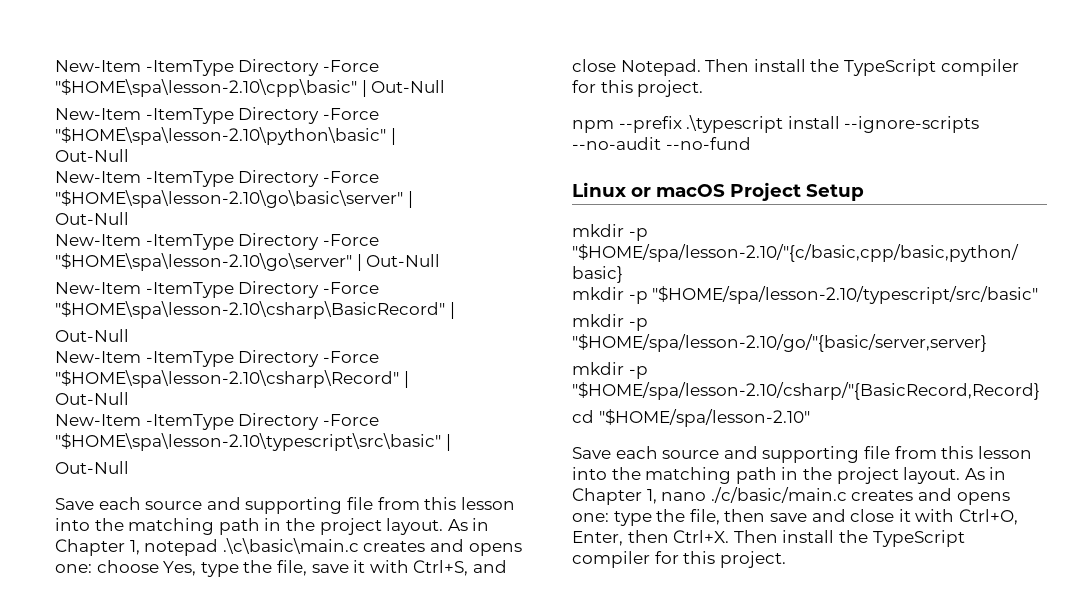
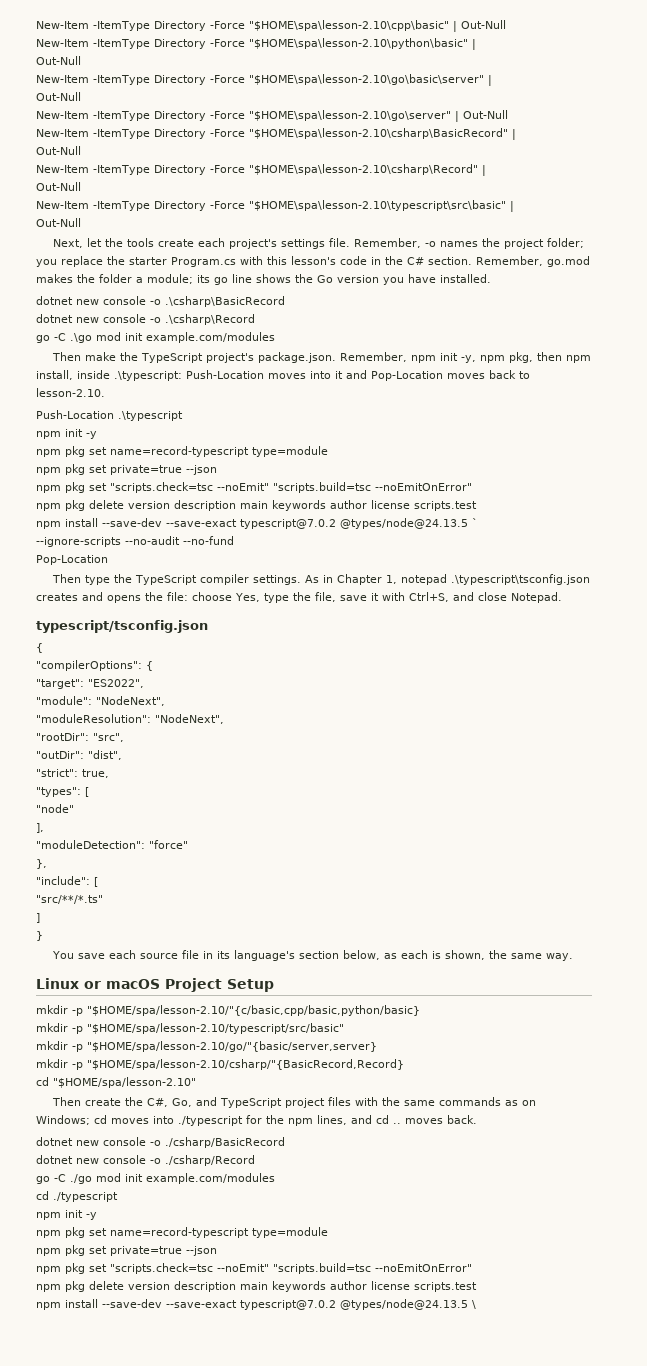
[55,497,515,514] [55,518,444,535] Save each source and supporting file from this lesson into the matching path in the project layout. -> [52,238,584,249] [36,256,590,267] [36,274,491,285] [36,296,285,307] [36,314,255,325] [36,332,275,343] [51,352,591,363] [36,370,530,381] [36,388,105,397] [36,410,183,421] [36,429,97,439] [36,446,328,457] [36,464,217,475] [36,482,472,493] [36,500,477,511] [36,518,478,529] [36,536,234,547] [36,555,108,565] [51,574,301,585] Next, let the tools create each project's settings file. Remember, -o names the project folder; you replace the starter Program.cs with this lesson's code in the C# section. Remember, go.mod makes the folder a module; its go line shows the Go version you have installed. // dotnet new console -o .\csharp\BasicRecord // dotnet new console -o .\csharp\Record // go -C .\go mod init example.com/modules // Then make the TypeScript project's package.json. Remember, npm init -y, npm pkg, then npm install, inside .\typescript: Push-Location moves into it and Pop-Location moves back to lesson-2.10. // Push-Location .\typescript // npm init -y // npm pkg set name=record-typescript type=module // npm pkg set private=true --json // npm pkg set "scripts.check=tsc --noEmit" "scripts.build=tsc --noEmitOnError" // npm pkg delete version description main keywords author license scripts.test // npm install --save-dev --save-exact typescript@7.0.2 @types/node@24.13.5 ` // --ignore-scripts --no-audit --no-fund // Pop-Location // Then type the TypeScript compiler settings.
[222,538,522,556] [55,564,92,573] .\c\basic\main.c creates and opens one: -> [450,574,590,585] [36,592,188,603] .\typescript\tsconfig.json creates and opens the file:
[705,59,1019,76] [572,80,704,97] [572,115,980,133] [572,137,751,150] Then install the TypeScript compiler for this project. // npm --prefix .\typescript install --ignore-scripts --no-audit --no-fund -> [36,620,208,633] [36,643,43,653] [36,660,153,671] [36,679,144,689] [36,696,165,706] [36,714,224,724] [36,733,124,742] [36,750,122,760] [36,769,109,778] [36,787,89,797] [36,804,74,813] [36,823,44,833] [36,840,188,849] [36,859,47,869] [36,876,98,887] [36,895,103,904] [36,913,40,923] [36,931,43,941] [51,950,573,961] // typescript/tsconfig.json // { // "compilerOptions": { // "target": "ES2022", // "module": "NodeNext", // "moduleResolution": "NodeNext", // "rootDir": "src", // "outDir": "dist", // "strict": true, // "types": [ // "node" // ], // "moduleDetection": "force" // }, // "include": [ // "src/**/*.ts" // ] // } // You save each source file in its language's section below, as each is shown, the same way.
[572,446,1032,463] [572,467,1007,484] [572,487,1010,505] [572,509,1018,526] [572,530,965,547] [572,551,786,568] Save each source and supporting file from this lesson into the matching path in the project layout. As in Chapter 1, nano ./c/basic/main.c creates and opens one: type the file, then save and close it with Ctrl+O, Enter, then Ctrl+X. Then install the TypeScript compiler for this project. -> [51,1097,536,1108] [36,1115,477,1126] [36,1137,285,1148] [36,1155,255,1166] [36,1173,275,1184] [36,1191,118,1202] [36,1210,97,1220] [36,1227,328,1238] [36,1245,217,1256] [36,1263,472,1274] [36,1281,477,1292] [36,1299,476,1310] Then create the C#, Go, and TypeScript project files with the same commands as on Windows; cd moves into ./typescript for the npm lines, and cd .. moves back. // dotnet new console -o ./csharp/BasicRecord // dotnet new console -o ./csharp/Record // go -C ./go mod init example.com/modules // cd ./typescript // npm init -y // npm pkg set name=record-typescript type=module // npm pkg set private=true --json // npm pkg set "scripts.check=tsc --noEmit" "scripts.build=tsc --noEmitOnError" // npm pkg delete version description main keywords author license scripts.test // npm install --save-dev --save-exact typescript@7.0.2 @types/node@24.13.5 \

